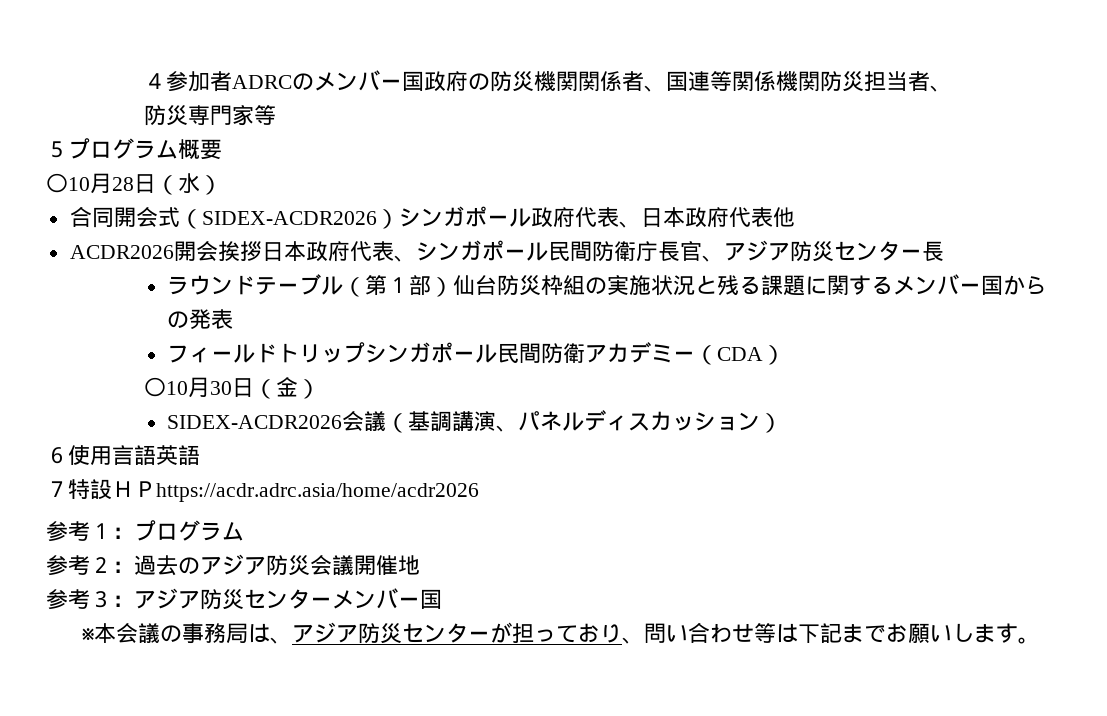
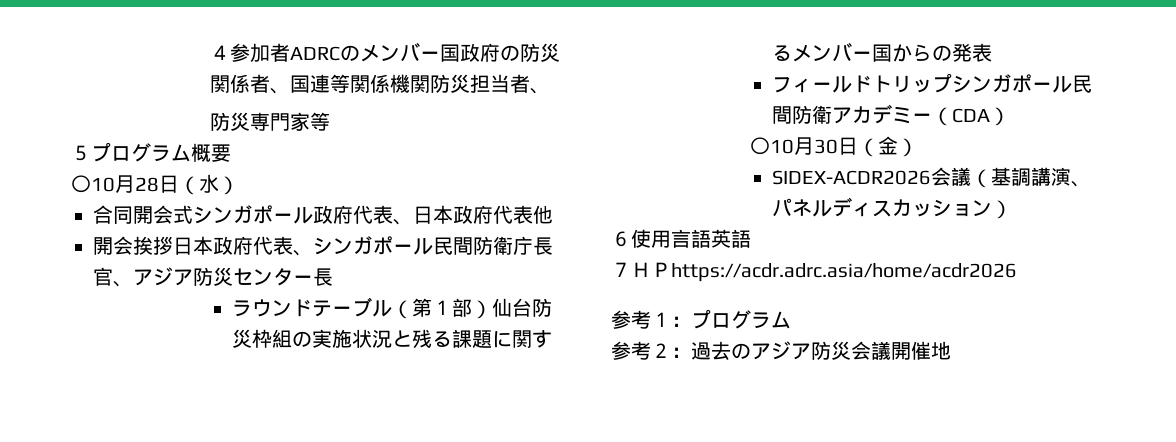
[533,71,578,92] 機関 -> (561, 52) none
[179,209,399,229] （SIDEX-ACDR2026） -> (193, 214) none
[69,245,174,259] ACDR2026 -> (553, 214) none
[68,479,112,500] 特設 -> (631, 269) none
[46,588,442,610] [82,622,1041,644] // 参考３：アジア防災センターメンバー国 // ※本会議の事務局は、アジア防災センターが担っており、問い合わせ等は下記までお願いします。 -> (951, 350) none

